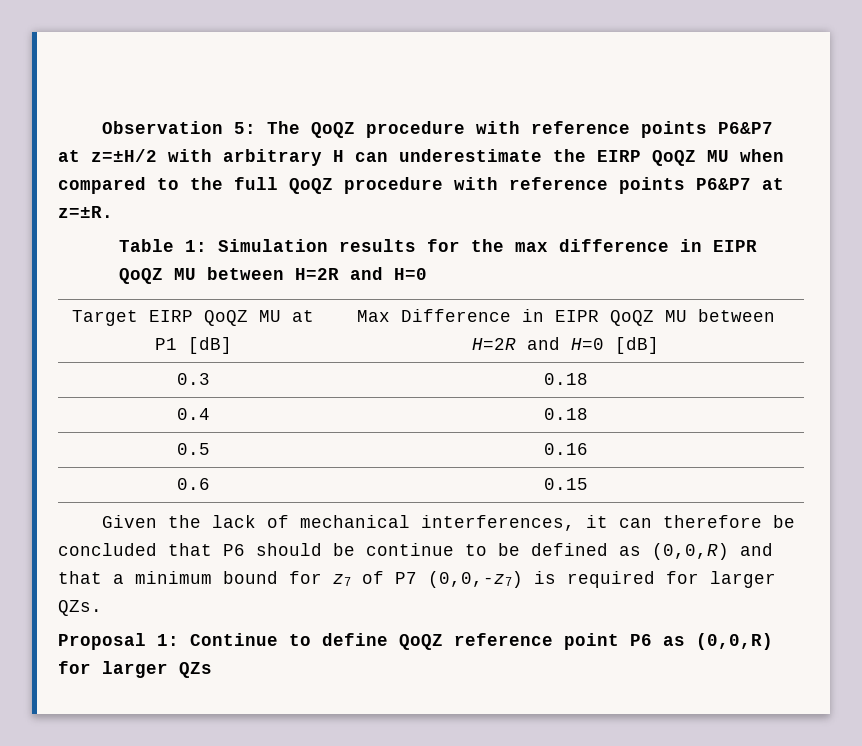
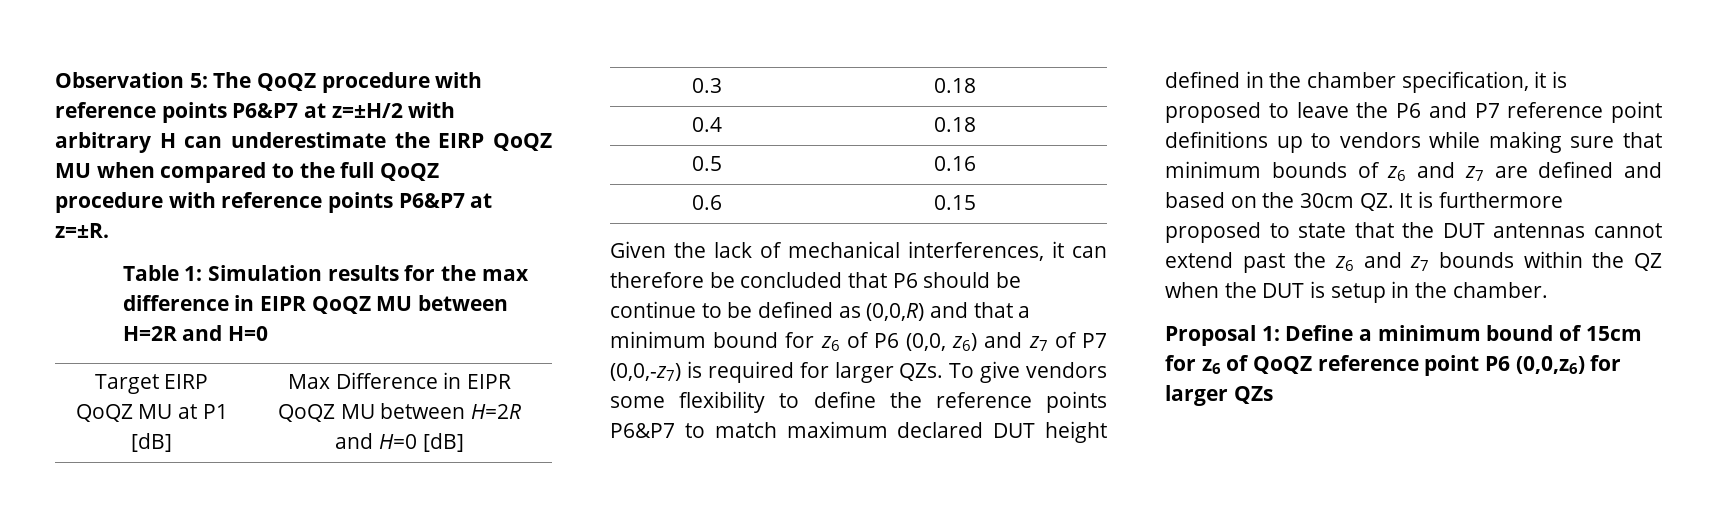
(322, 577) none -> [820,332,1023,351] z6 of P6 (0,0, z6) and
[58,633,388,650] // Proposal 1: Continue to define -> [949,361,1107,383] [610,391,1107,413] [610,421,1107,443] [1165,71,1568,93] [1165,101,1662,123] [1165,131,1662,153] [1165,161,1662,181] [1165,191,1563,211] [1165,222,1662,243] [1165,251,1662,273] [1165,281,1548,303] [1165,325,1642,346] [1165,355,1250,374] To give vendors some flexibility to define the reference points P6&P7 to match maximum declared DUT height defined in the chamber specification, it is proposed to leave the P6 and P7 reference point definitions up to vendors while making sure that minimum bounds of z6 and z7 are defined and based on the 30cm QZ. It is furthermore proposed to state that the DUT antennas cannot extend past the z6 and z7 bounds within the QZ when the DUT is setup in the chamber. // Proposal 1: Define a minimum bound of 15cm for z6 of
[663,633,773,650] as (0,0,R) -> [1515,356,1585,374] (0,0,z6)

